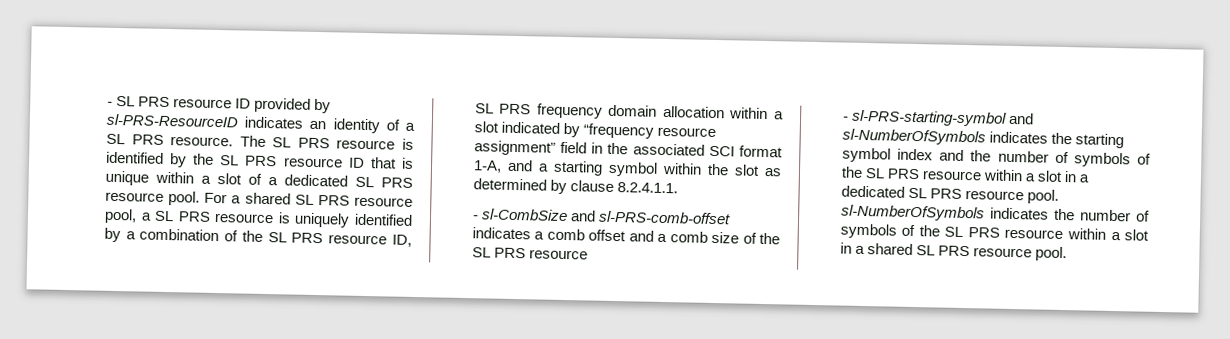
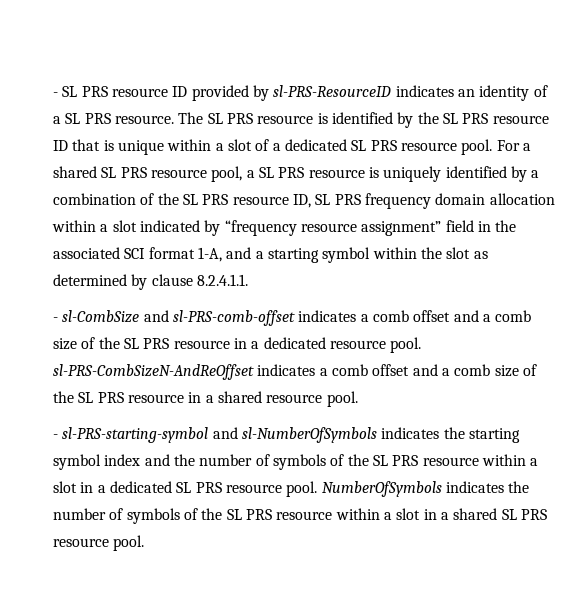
(589, 254) none -> [234,337,422,353] [53,364,537,380] [53,391,358,407] in a dedicated resource pool. sl-PRS-CombSizeN-AndReOffset indicates a comb offset and a comb size of the SL PRS resource in a shared resource pool.
[840,204,985,222] sl-NumberOfSymbols -> [321,481,442,497] NumberOfSymbols

